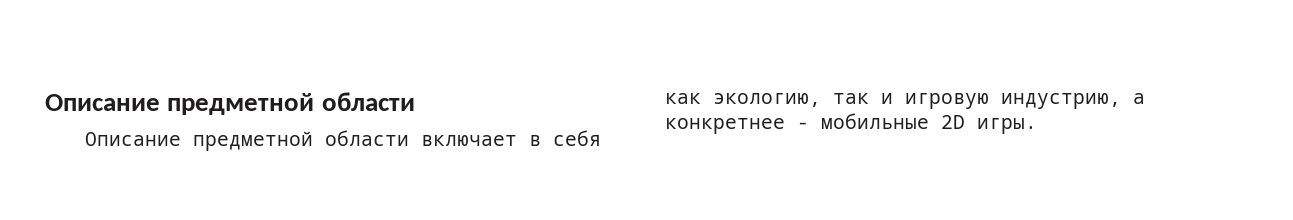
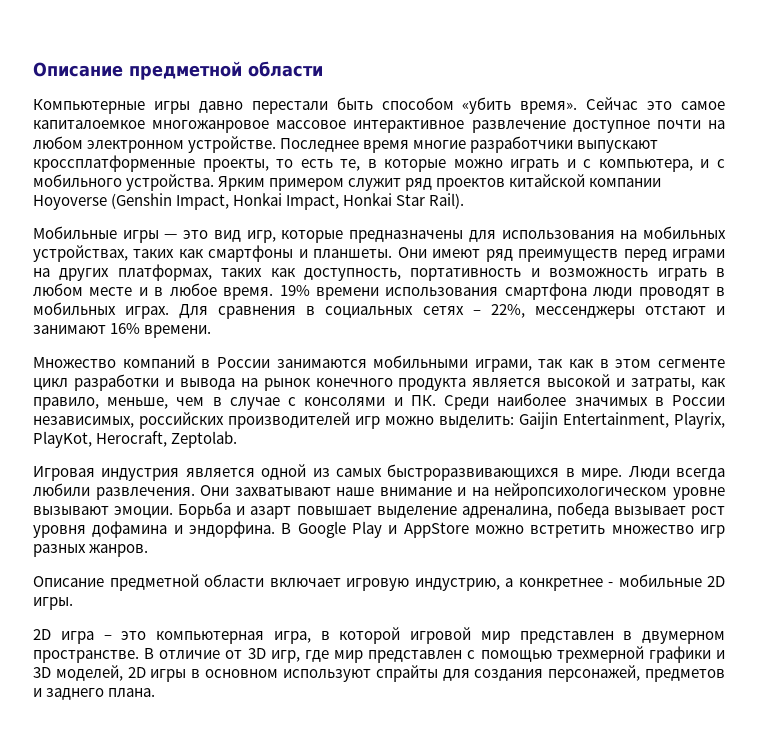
[85,130,602,151] [665,93,893,107] Описание предметной области включает в себя как экологию, так и -> [33,97,725,114] [33,120,725,133] [33,136,659,153] [33,155,726,172] [33,174,662,191] [33,193,465,210] [33,226,727,243] [33,245,725,262] [33,264,725,281] [33,283,725,300] [33,302,726,319] [33,323,212,338] [33,355,725,372] [33,374,726,391] [33,393,726,410] [33,412,725,429] [33,431,238,448] [33,464,725,481] [33,483,725,500] [33,502,726,519] [33,521,725,538] [33,544,149,557] [33,574,341,591] Компьютерные игры давно перестали быть способом «убить время». Сейчас это самое капиталоемкое многожанровое массовое интерактивное развлечение доступное почти на любом электронном устройстве. Последнее время многие разработчики выпускают кроссплатформенные проекты, то есть те, в которые можно играть и с компьютера, и с мобильного устройства. Ярким примером служит ряд проектов китайской компании Hoyoverse (Genshin Impact, Honkai Impact, Honkai Star Rail). // Мобильные игры — это вид игр, которые предназначены для использования на мобильных устройствах, таких как смартфоны и планшеты. Они имеют ряд преимуществ перед играми на других платформах, таких как доступность, портативность и возможность играть в любом месте и в любое время. 19% времени использования смартфона люди проводят в мобильных играх. Для сравнения в социальных сетях – 22%, мессенджеры отстают и занимают 16% времени. // Множество компаний в России занимаются мобильными играми, так как в этом сегменте цикл разработки и вывода на рынок конечного продукта является высокой и затраты, как правило, меньше, чем в случае с консолями и ПК. Среди наиболее значимых в России независимых, российских производителей игр можно выделить: Gaijin Entertainment, Playrix, PlayKot, Herocraft, Zeptolab. // Игровая индустрия является одной из самых быстроразвивающихся в мире. Люди всегда любили развлечения. Они захватывают наше внимание и на нейропсихологическом уровне вызывают эмоции. Борьба и азарт повышает выделение адреналина, победа вызывает рост уровня дофамина и эндорфина. В Google Play и AppStore можно встретить множество игр разных жанров. // Описание предметной области включает
(1037, 126) none -> [33,627,725,644] [33,646,725,663] [33,665,726,682] [33,688,156,700] // 2D игра – это компьютерная игра, в которой игровой мир представлен в двумерном пространстве. В отличие от 3D игр, где мир представлен с помощью трехмерной графики и 3D моделей, 2D игры в основном используют спрайты для создания персонажей, предметов и заднего плана.

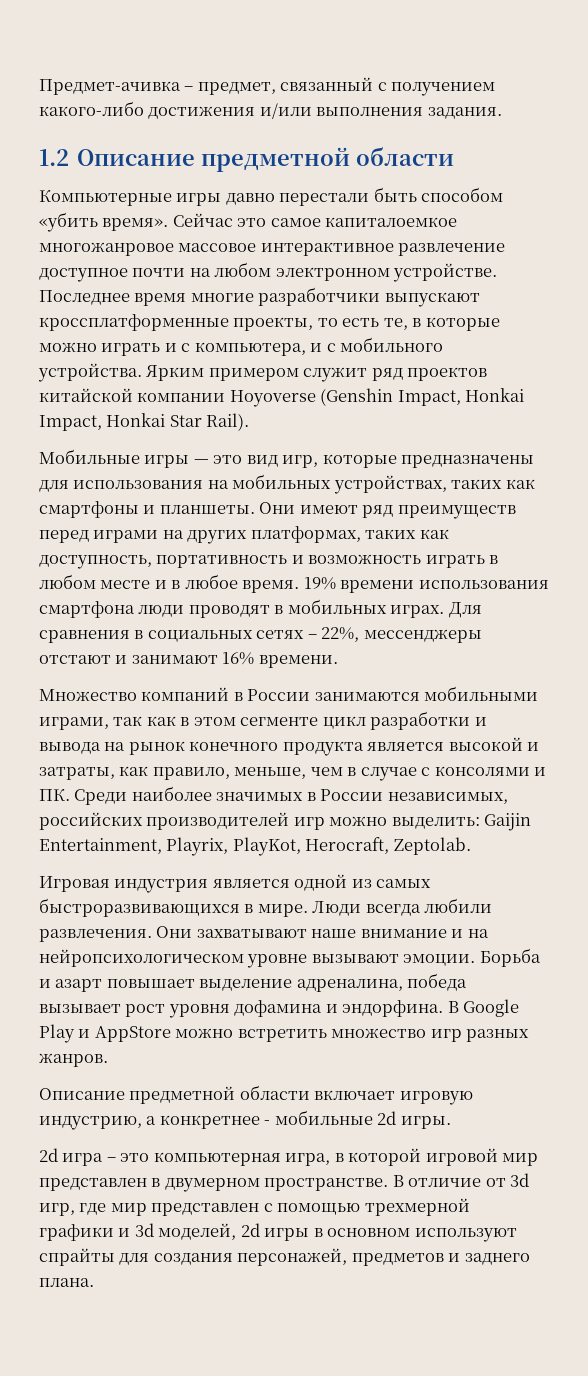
(33, 69) none -> [39,77,496,96] [39,101,502,119] [39,149,69,166] Предмет-ачивка – предмет, связанный с получением какого-либо достижения и/или выполнения задания. // 1.2
[707,576,725,587] 2D -> [377,1111,397,1125] 2d
[33,629,51,640] 2D -> [39,1148,58,1162] 2d
[247,648,266,659] 3D -> [510,1173,530,1187] 3d
[33,665,146,681] 3D моделей, 2D -> [134,1223,260,1240] 3d моделей, 2d

